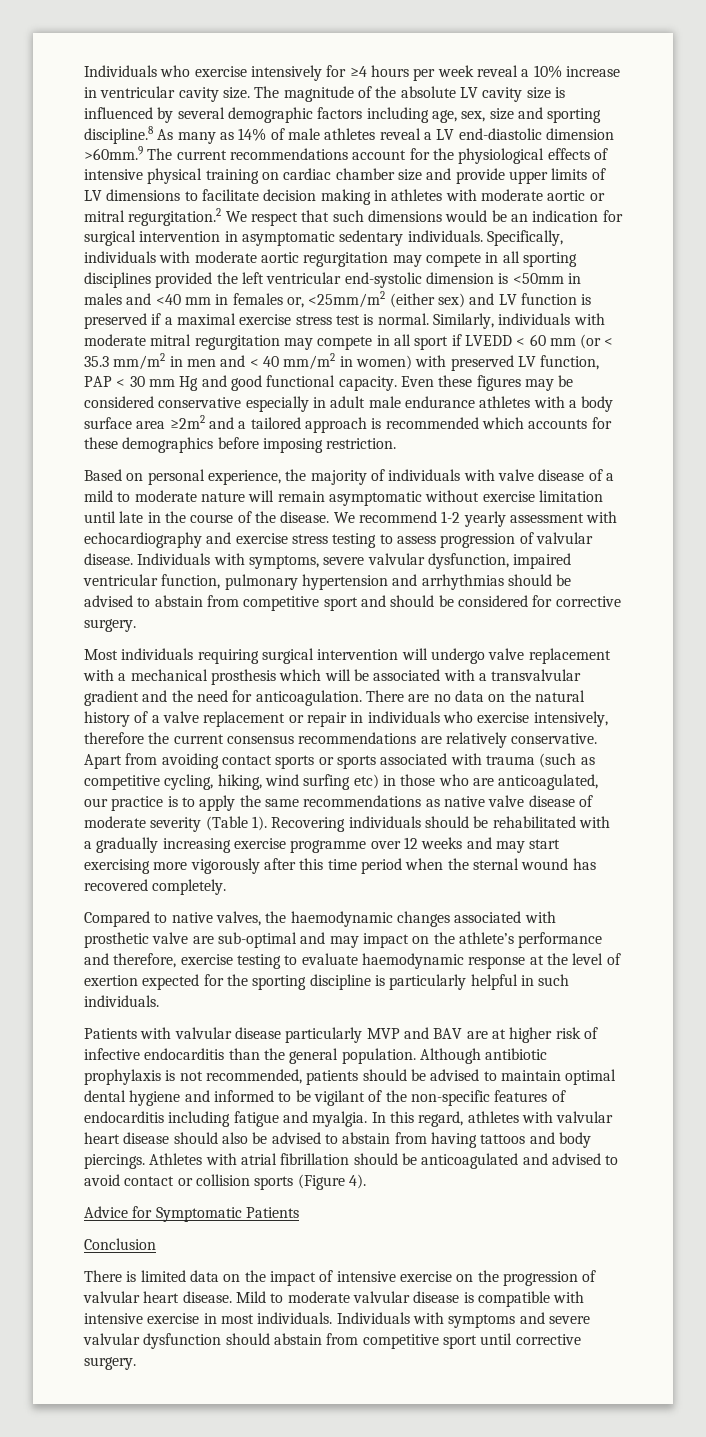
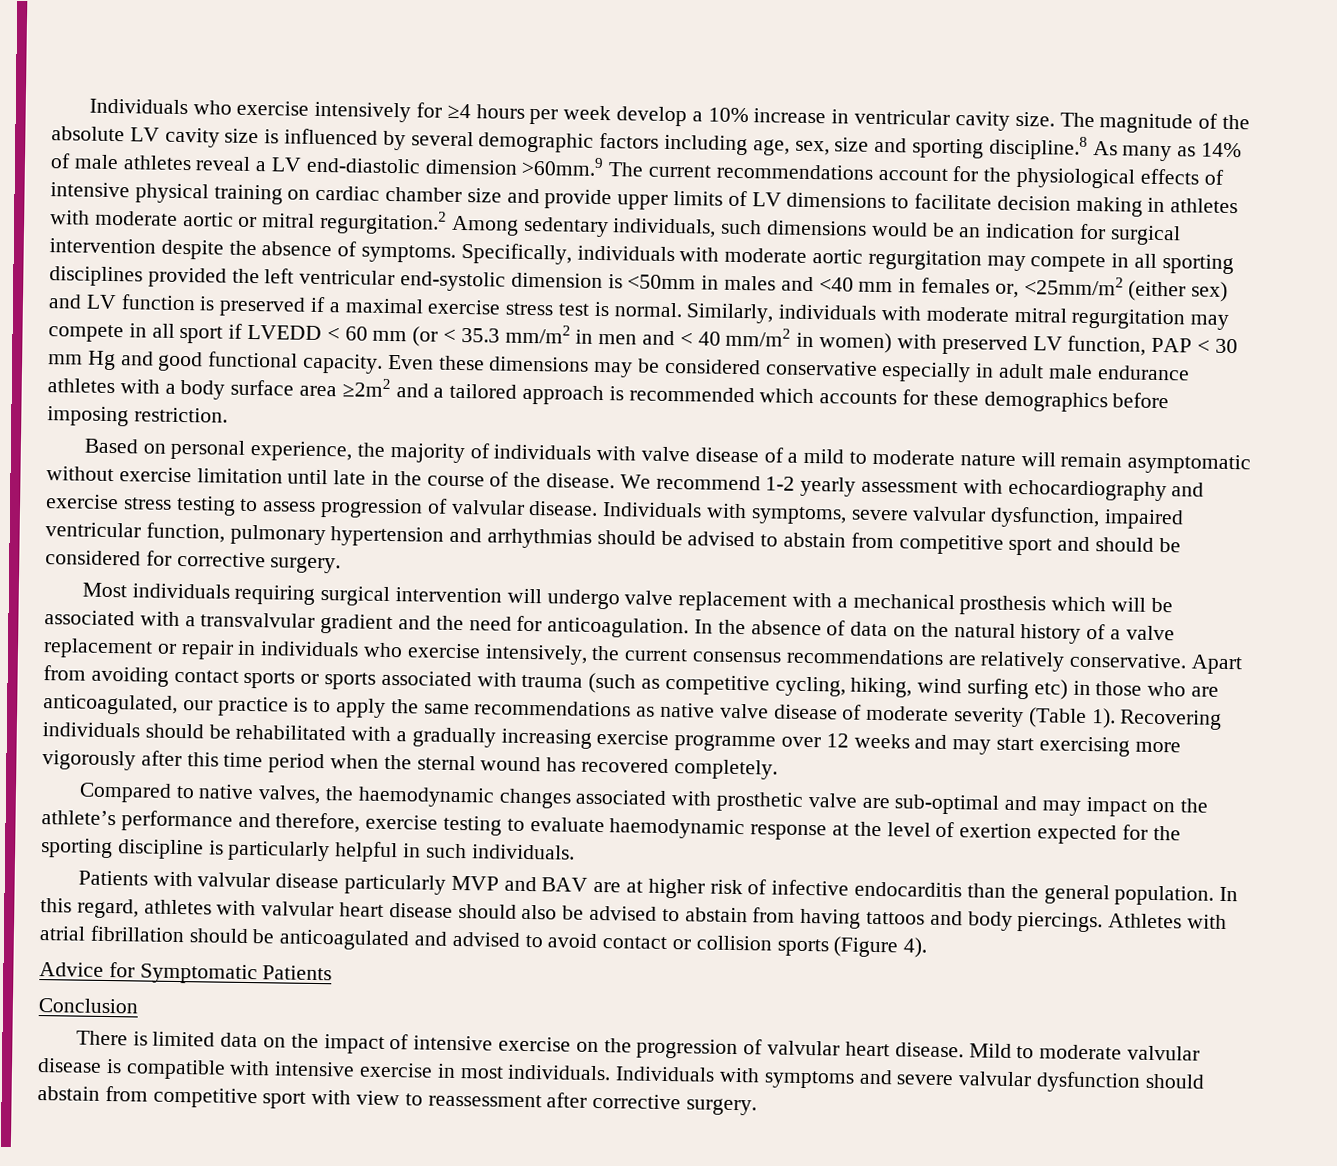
[476,65,518,77] reveal -> [616,106,688,127] develop
[225,210,330,226] We respect that -> [450,215,717,238] Among sedentary individuals,
[224,230,483,246] in asymptomatic sedentary individuals. -> [160,239,457,263] despite the absence of symptoms.
[476,375,521,391] figures -> [489,356,590,372] dimensions
[365,690,451,702] There are no -> [694,619,847,636] In the absence of
[84,732,144,744] therefore -> (588, 654) none
[419,1048,548,1064] [84,1069,617,1085] [84,1090,566,1106] [84,1111,368,1127] Although antibiotic prophylaxis is not recommended, patients should be advised to maintain optimal dental hygiene and informed to be vigilant of the non-specific features of endocarditis including fatigue and myalgia. -> (1215, 895) none
[480,1333,513,1345] until -> [311,1089,588,1108] with view to reassessment after

